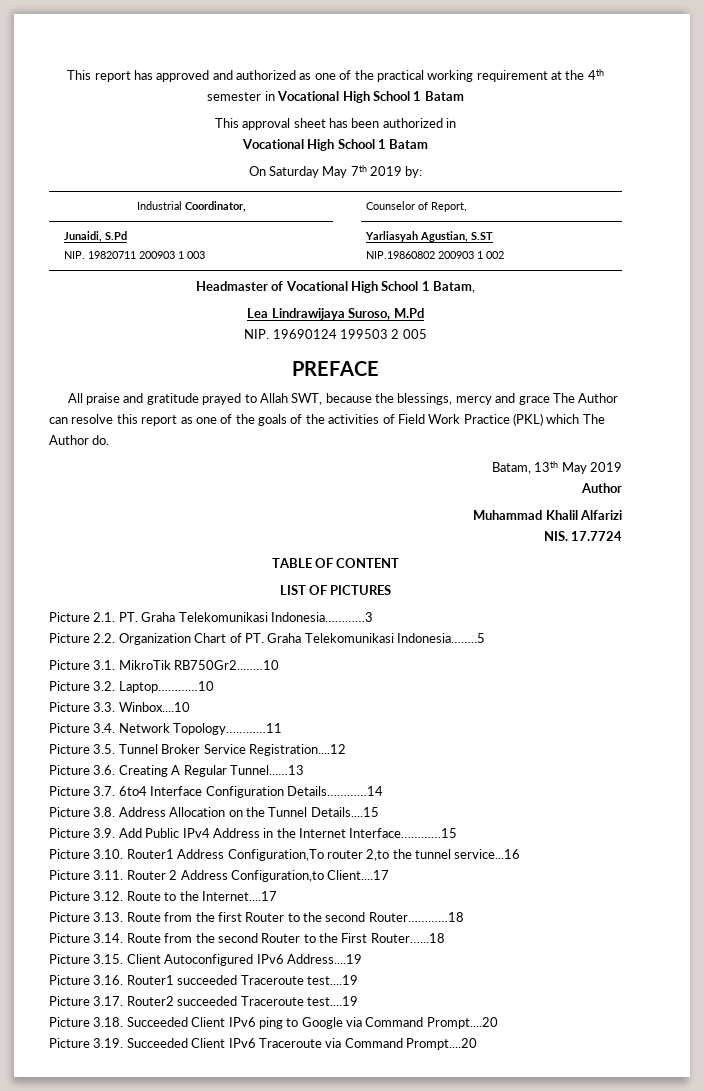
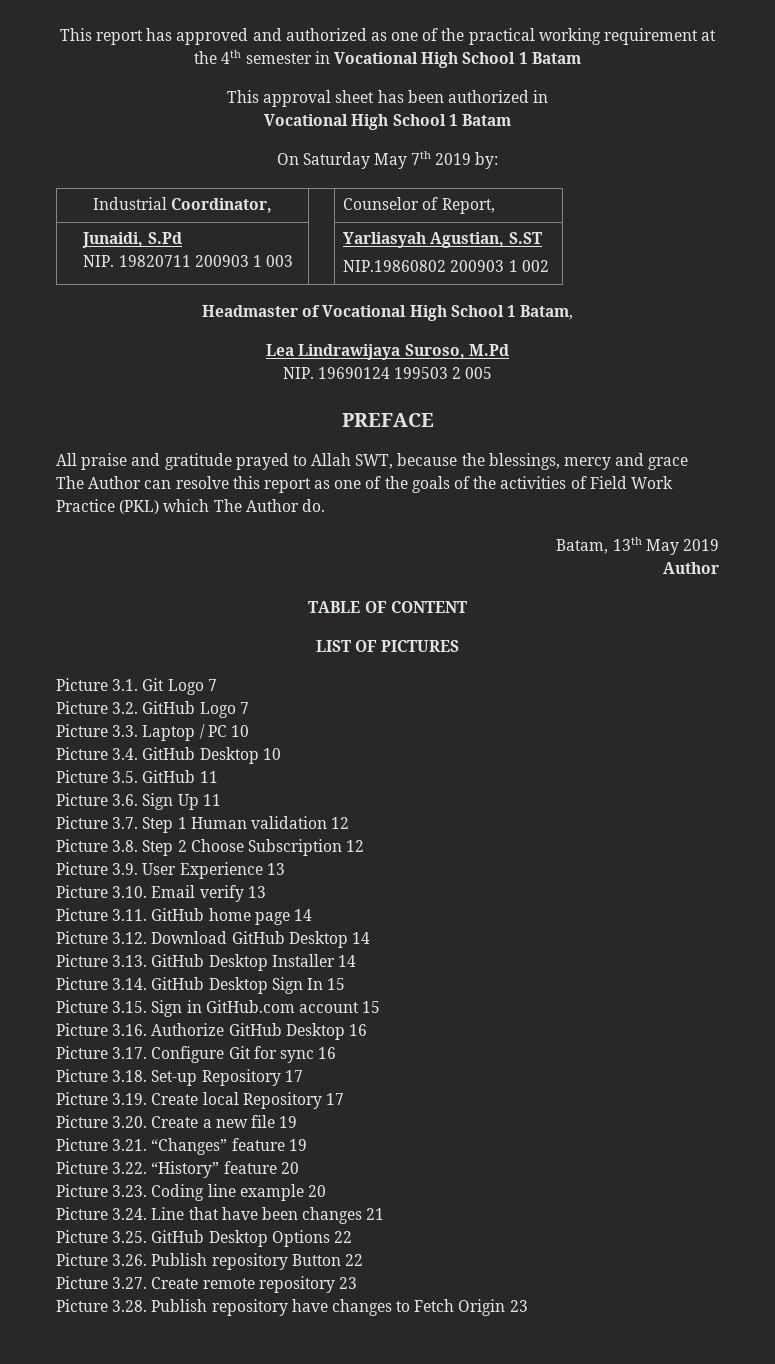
[473,510,622,520] [543,531,622,541] // Muhammad Khalil Alfarizi // NIS. 17.7724 -> (719, 568) none
[49,612,373,622] [49,633,485,645] // Picture 2.1. PT. Graha Telekomunikasi Indonesia…………3 // Picture 2.2. Organization Chart of PT. Graha Telekomunikasi Indonesia……..5 -> (460, 646) none
[118,660,280,670] MikroTik RB750Gr2..……10 -> [142,678,217,695] Git Logo 7
[118,681,214,693] Laptop…………10 -> [142,701,249,718] GitHub Logo 7
[118,702,190,712] Winbox....10 -> [142,724,249,741] Laptop / PC 10
[118,723,283,735] Network Topology…………11 -> [142,747,281,764] GitHub Desktop 10
[118,744,346,756] [49,765,304,777] [49,786,383,798] [49,807,379,817] [49,828,458,838] [49,849,521,861] [49,870,390,882] [49,891,277,901] [49,912,464,922] [49,933,445,943] [49,954,362,966] [49,975,358,985] [49,996,358,1006] [49,1017,498,1029] [49,1038,477,1050] Tunnel Broker Service Registration....12 // Picture 3.6. Creating A Regular Tunnel...…13 // Picture 3.7. 6to4 Interface Configuration Details…………14 // Picture 3.8. Address Allocation on the Tunnel Details....15 // Picture 3.9. Add Public IPv4 Address in the Internet Interface…………15 // Picture 3.10. Router1 Address Configuration,To router 2,to the tunnel service...16 // Picture 3.11. Router 2 Address Configuration,to Client....17 // Picture 3.12. Route to the Internet....17 // Picture 3.13. Route from the first Router to the second Router…………18 // Picture 3.14. Route from the second Router to the First Router…...18 // Picture 3.15. Client Autoconfigured IPv6 Address....19 // Picture 3.16. Router1 succeeded Traceroute test....19 // Picture 3.17. Router2 succeeded Traceroute test....19 // Picture 3.18. Succeeded Client IPv6 ping to Google via Command Prompt....20 // Picture 3.19. Succeeded Client IPv6 Traceroute via Command Prompt....20 -> [142,770,218,783] [56,793,221,810] [56,816,350,833] [56,839,365,856] [56,862,285,879] [56,885,266,902] [56,908,312,925] [56,931,370,948] [56,954,356,971] [56,977,346,994] [56,1000,381,1017] [56,1023,367,1040] [56,1046,337,1063] [56,1069,303,1086] [56,1092,344,1109] [56,1115,298,1128] [56,1138,307,1155] [56,1161,299,1178] [56,1184,326,1201] [56,1207,385,1224] [56,1230,352,1247] [56,1253,363,1270] [56,1276,357,1293] [56,1299,528,1316] GitHub 11 // Picture 3.6. Sign Up 11 // Picture 3.7. Step 1 Human validation 12 // Picture 3.8. Step 2 Choose Subscription 12 // Picture 3.9. User Experience 13 // Picture 3.10. Email verify 13 // Picture 3.11. GitHub home page 14 // Picture 3.12. Download GitHub Desktop 14 // Picture 3.13. GitHub Desktop Installer 14 // Picture 3.14. GitHub Desktop Sign In 15 // Picture 3.15. Sign in GitHub.com account 15 // Picture 3.16. Authorize GitHub Desktop 16 // Picture 3.17. Configure Git for sync 16 // Picture 3.18. Set-up Repository 17 // Picture 3.19. Create local Repository 17 // Picture 3.20. Create a new file 19 // Picture 3.21. “Changes” feature 19 // Picture 3.22. “History” feature 20 // Picture 3.23. Coding line example 20 // Picture 3.24. Line that have been changes 21 // Picture 3.25. GitHub Desktop Options 22 // Picture 3.26. Publish repository Button 22 // Picture 3.27. Create remote repository 23 // Picture 3.28. Publish repository have changes to Fetch Origin 23

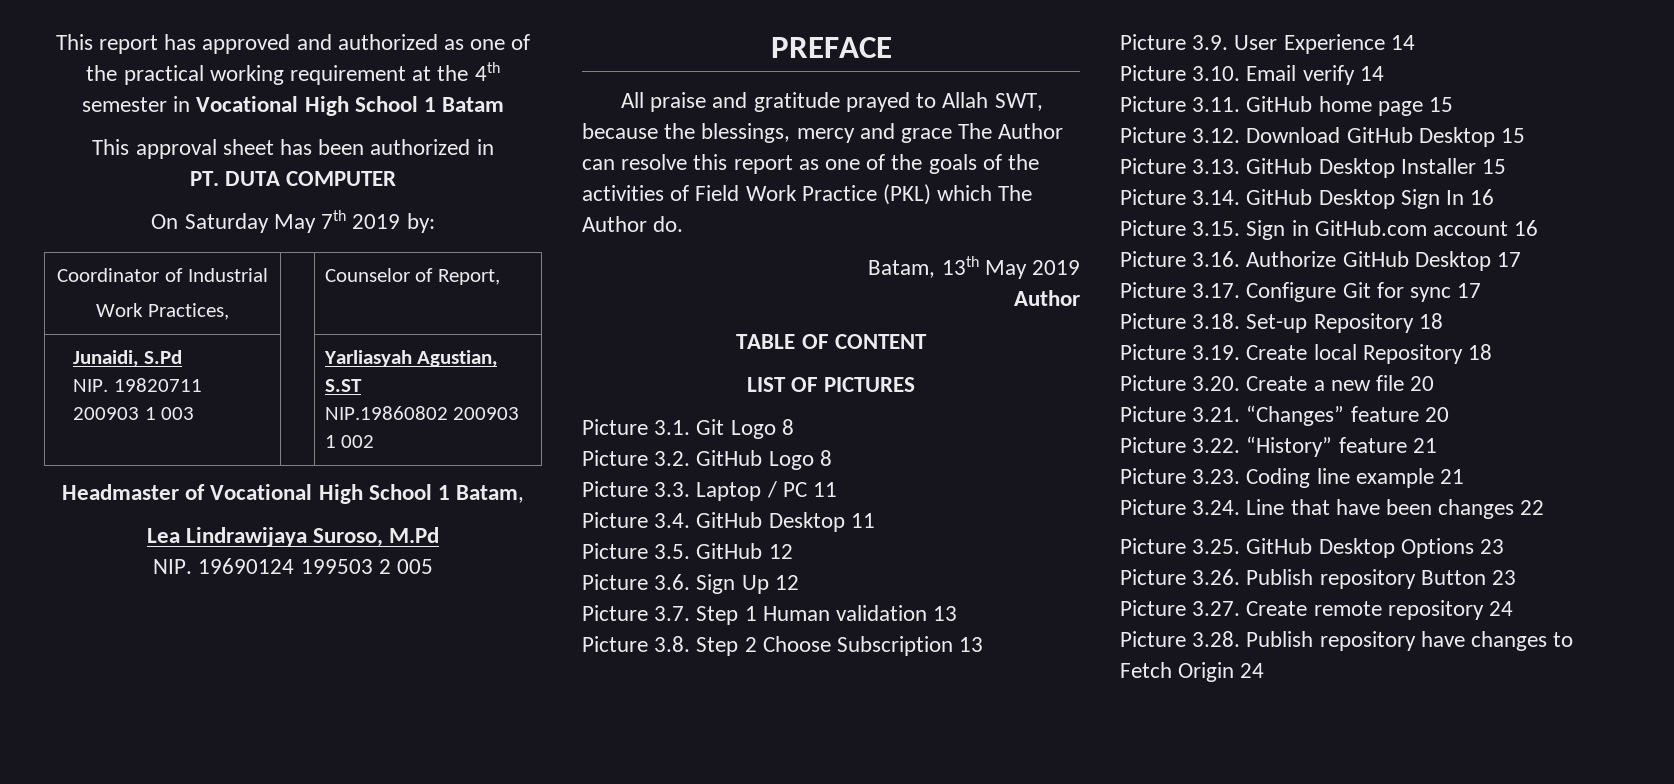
[264,114,511,130] Vocational High School 1 Batam -> [189,171,397,186] PT. DUTA COMPUTER
(499, 160) none -> [57,268,183,282] Coordinator of
[171,198,273,213] Coordinator, -> [95,303,230,320] // Work Practices,
[207,679,217,691] 7 -> [781,419,794,435] 8
[239,702,249,714] 7 -> [819,450,832,466] 8
[230,725,249,737] 10 -> [813,482,838,497] 11
[262,748,281,760] 10 -> [850,513,875,528] 11
[199,771,218,783] 11 -> [768,544,793,559] 12
[202,794,221,806] 11 -> [774,575,799,590] 12
[331,817,350,829] 12 -> [933,606,958,621] 13
[346,840,365,852] 12 -> [959,637,984,652] 13
[266,863,285,875] 13 -> [1390,35,1415,50] 14
[247,886,266,898] 13 -> [1359,66,1384,81] 14
[293,909,312,921] 14 -> [1429,97,1454,112] 15
[351,932,370,944] 14 -> [1501,128,1526,143] 15
[337,955,356,967] 14 -> [1482,159,1507,174] 15
[327,978,346,990] 15 -> [1470,189,1495,205] 16
[362,1001,381,1013] 15 -> [1514,220,1539,236] 16
[348,1024,367,1036] 16 -> [1497,252,1522,267] 17
[318,1047,337,1059] 16 -> [1457,283,1482,298] 17
[284,1070,303,1082] 17 -> [1418,313,1443,329] 18
[325,1093,344,1105] 17 -> [1468,344,1493,360] 18
[279,1116,298,1128] 19 -> [1410,376,1435,391] 20
[288,1139,307,1151] 19 -> [1424,407,1449,422] 20
[280,1162,299,1174] 20 -> [1412,438,1437,453] 21
[307,1185,326,1197] 20 -> [1440,469,1465,484] 21
[366,1208,385,1220] 21 -> [1520,500,1545,515] 22
[333,1231,352,1243] 22 -> [1480,539,1505,554] 23
[344,1254,363,1266] 22 -> [1492,570,1517,585] 23
[338,1277,357,1289] 23 -> [1489,601,1514,616] 24
[509,1300,528,1312] 23 -> [1240,663,1265,678] 24

